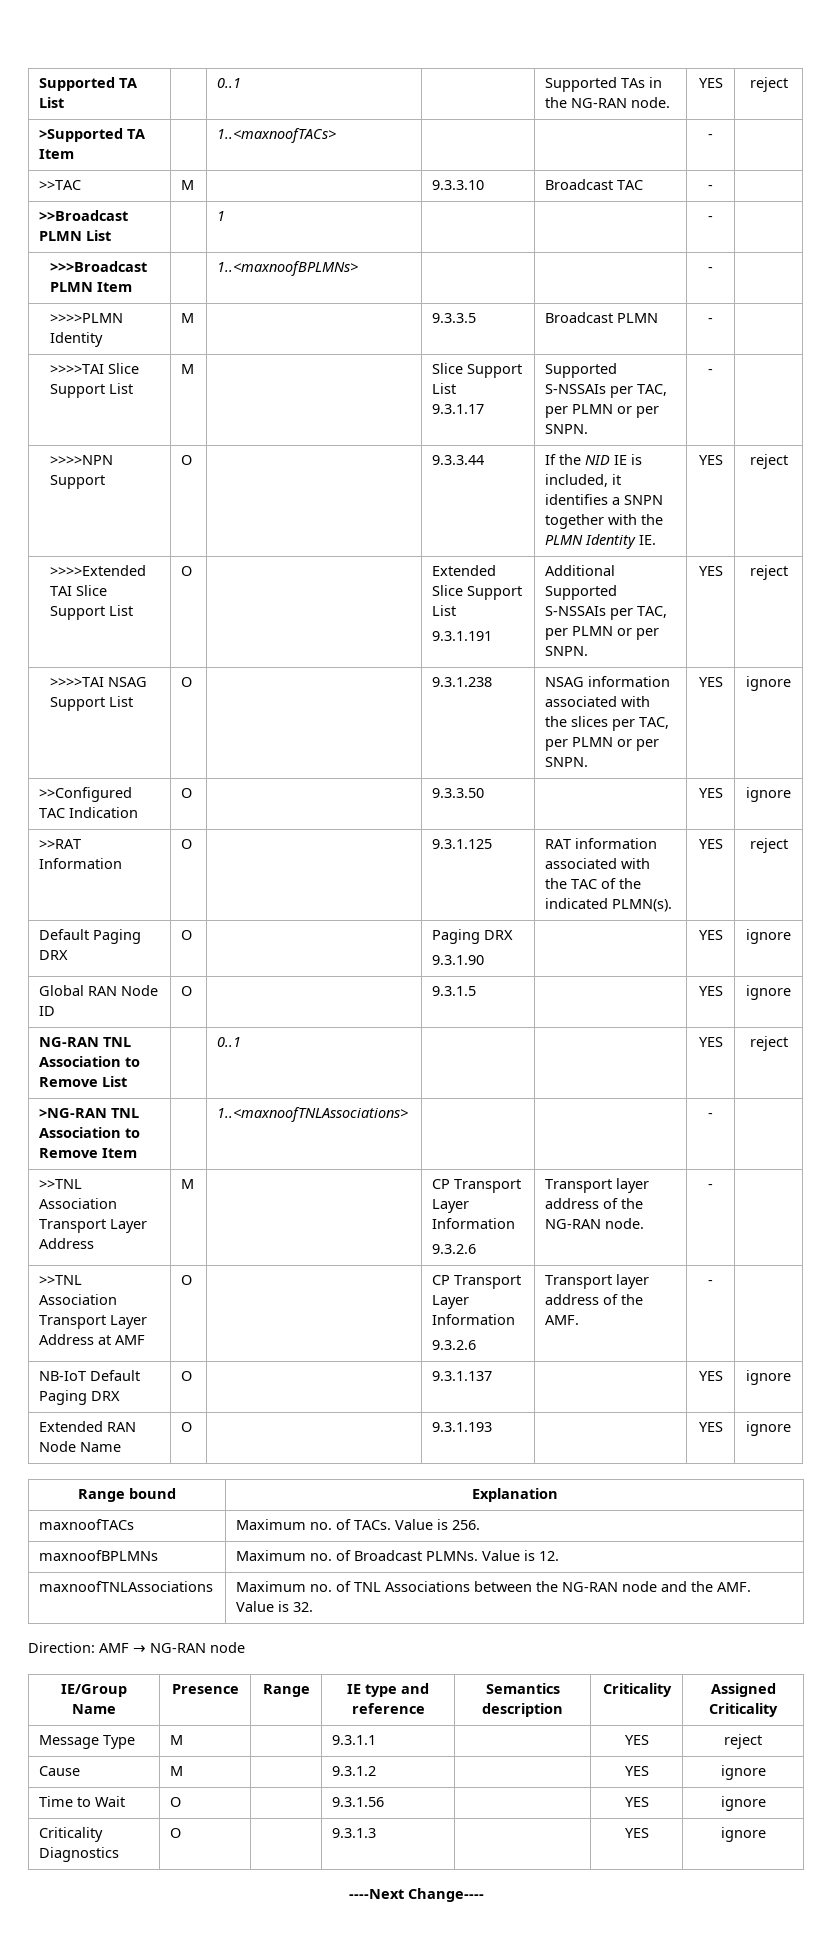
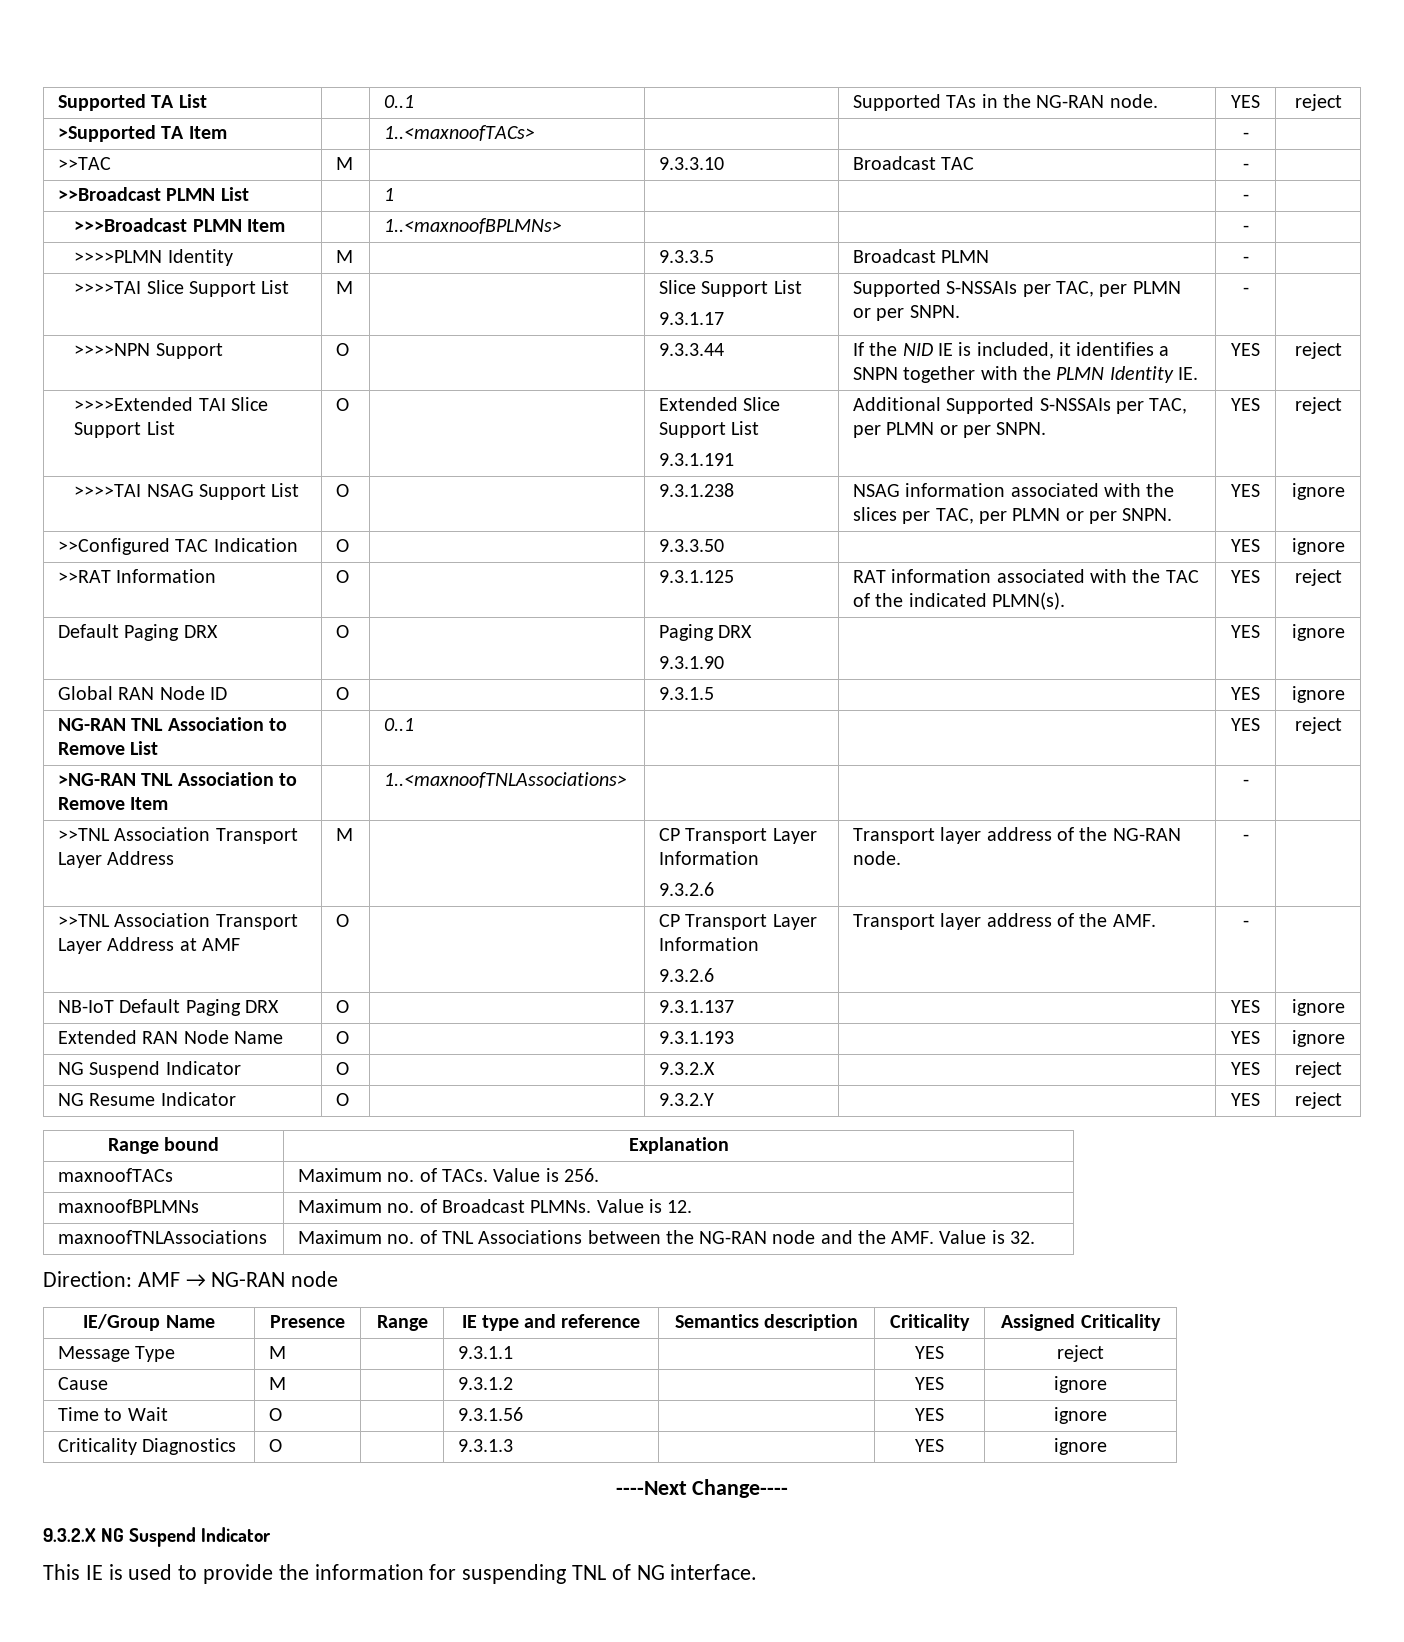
(791, 1428) none -> [58,1061,241,1078] [336,1062,350,1075] [659,1062,716,1075] [1231,1062,1260,1075] [1294,1061,1342,1078] [58,1092,236,1106] [336,1093,350,1106] [659,1093,715,1106] [1231,1093,1260,1106] [1294,1092,1342,1109] // NG Suspend Indicator | O | | 9.3.2.X | | YES | reject // NG Resume Indicator | O | | 9.3.2.Y | | YES | reject
(484, 1895) none -> [43,1527,272,1547] [43,1564,758,1584] // 9.3.2.X NG Suspend Indicator // This IE is used to provide the information for suspending TNL of NG interface.

